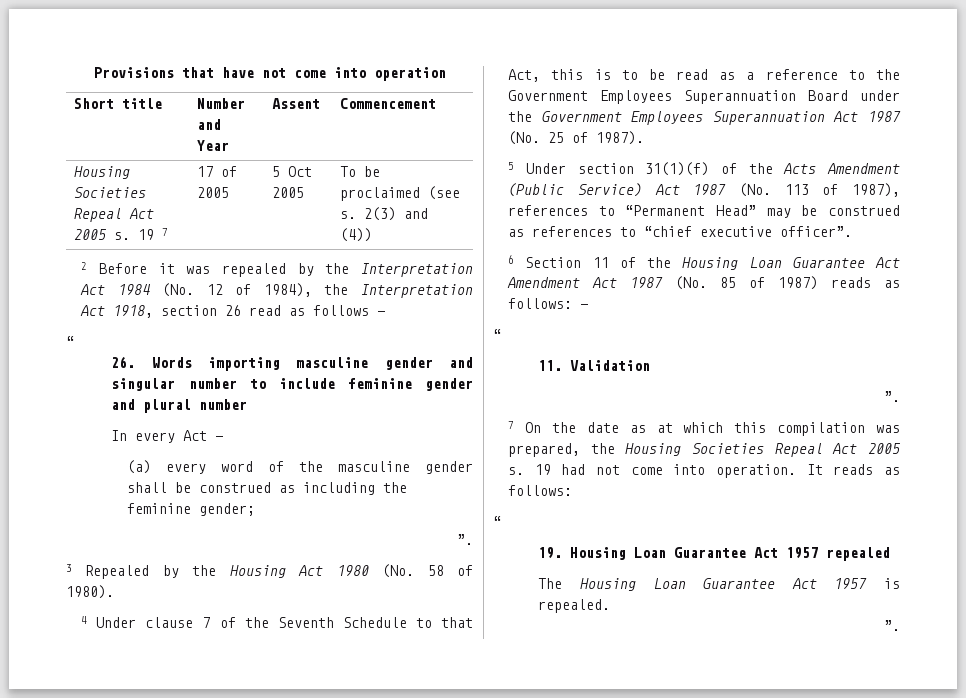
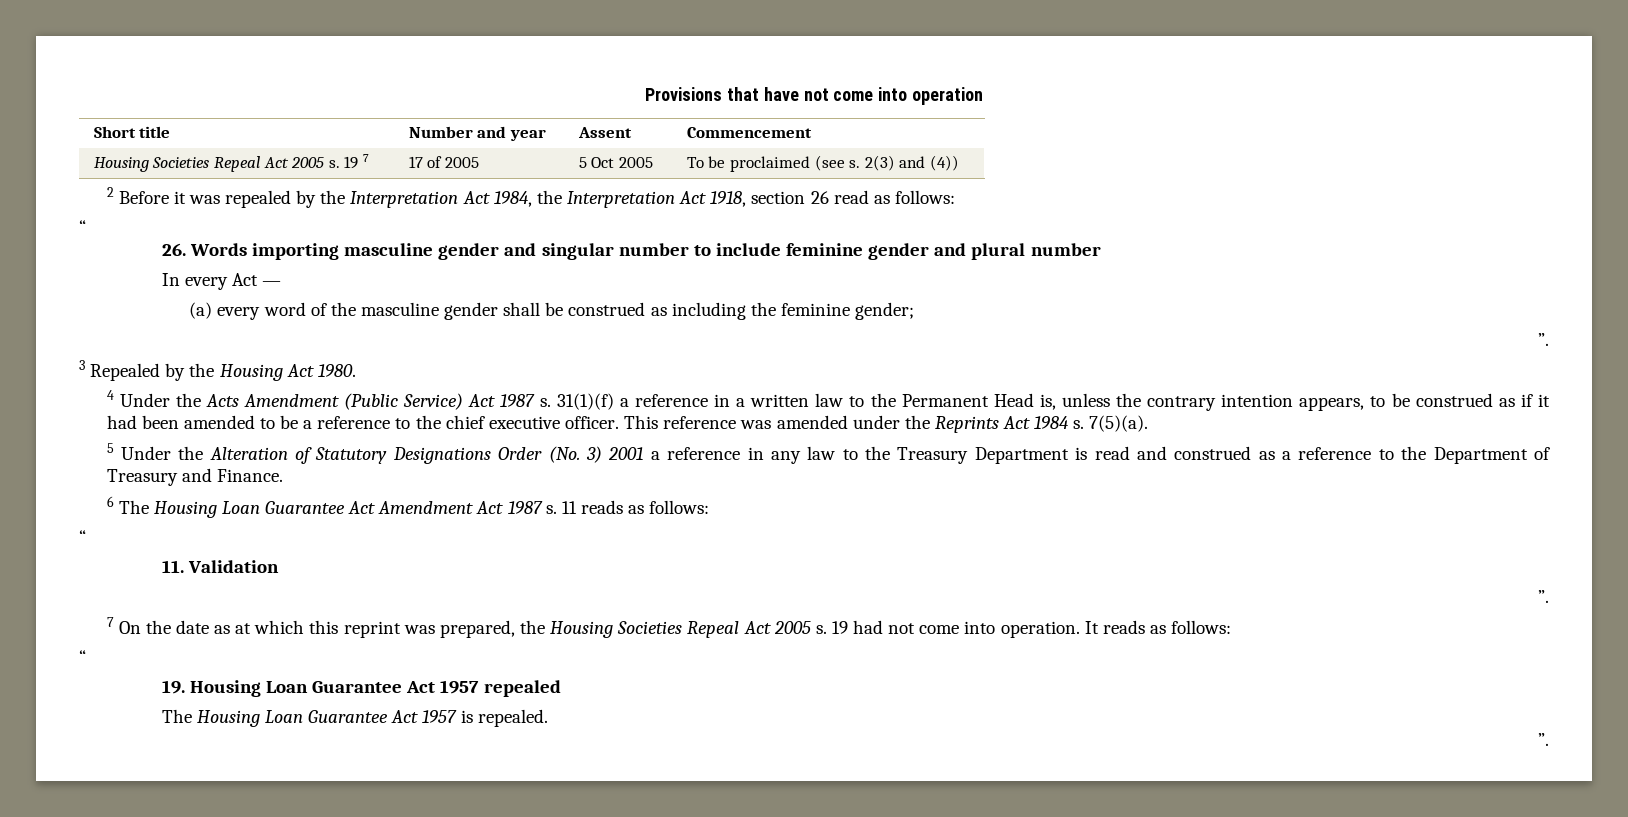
[196,140,229,151] Year -> [509,129,546,141] year
[117,283,312,297] 1984 (No. 12 of 1984), -> [493,191,532,207] 1984,
[313,305,386,316] follows — -> [894,190,955,204] follows:
[336,564,474,578] [66,585,114,599] [81,616,473,628] [508,69,900,82] [508,90,900,104] [508,111,901,125] [508,131,645,145] [508,162,737,176] 1980 (No. 58 of 1980). // 4 Under clause 7 of the Seventh Schedule to that Act, this is to be read as a reference to the Government Employees Superannuation Board under the Government Employees Superannuation Act 1987 (No. 25 of 1987). // 5 Under section 31(1)(f) of -> [317,364,356,377] [106,390,170,407] 1980. // 4 Under
[738,183,900,197] [508,205,900,218] [508,226,853,237] [508,255,672,268] (No. 113 of 1987), references to “Permanent Head” may be construed as references to “chief executive officer”. // 6 Section 11 of the -> [539,393,1550,411] [106,415,1149,433] [106,443,1550,464] [106,468,283,486] [106,496,149,514] s. 31(1)(f) a reference in a written law to the Permanent Head is, unless the contrary intention appears, to be construed as if it had been amended to be a reference to the chief executive officer. This reference was amended under the Reprints Act 1984 s. 7(5)(a). // 5 Under the Alteration of Statutory Designations Order (No. 3) 2001 a reference in any law to the Treasury Department is read and construed as a reference to the Department of Treasury and Finance. // 6 The
[675,276,900,290] [508,298,589,309] (No. 85 of 1987) reads as follows: — -> [545,500,710,514] s. 11 reads as follows:
[777,422,866,436] compilation -> [343,621,401,638] reprint

